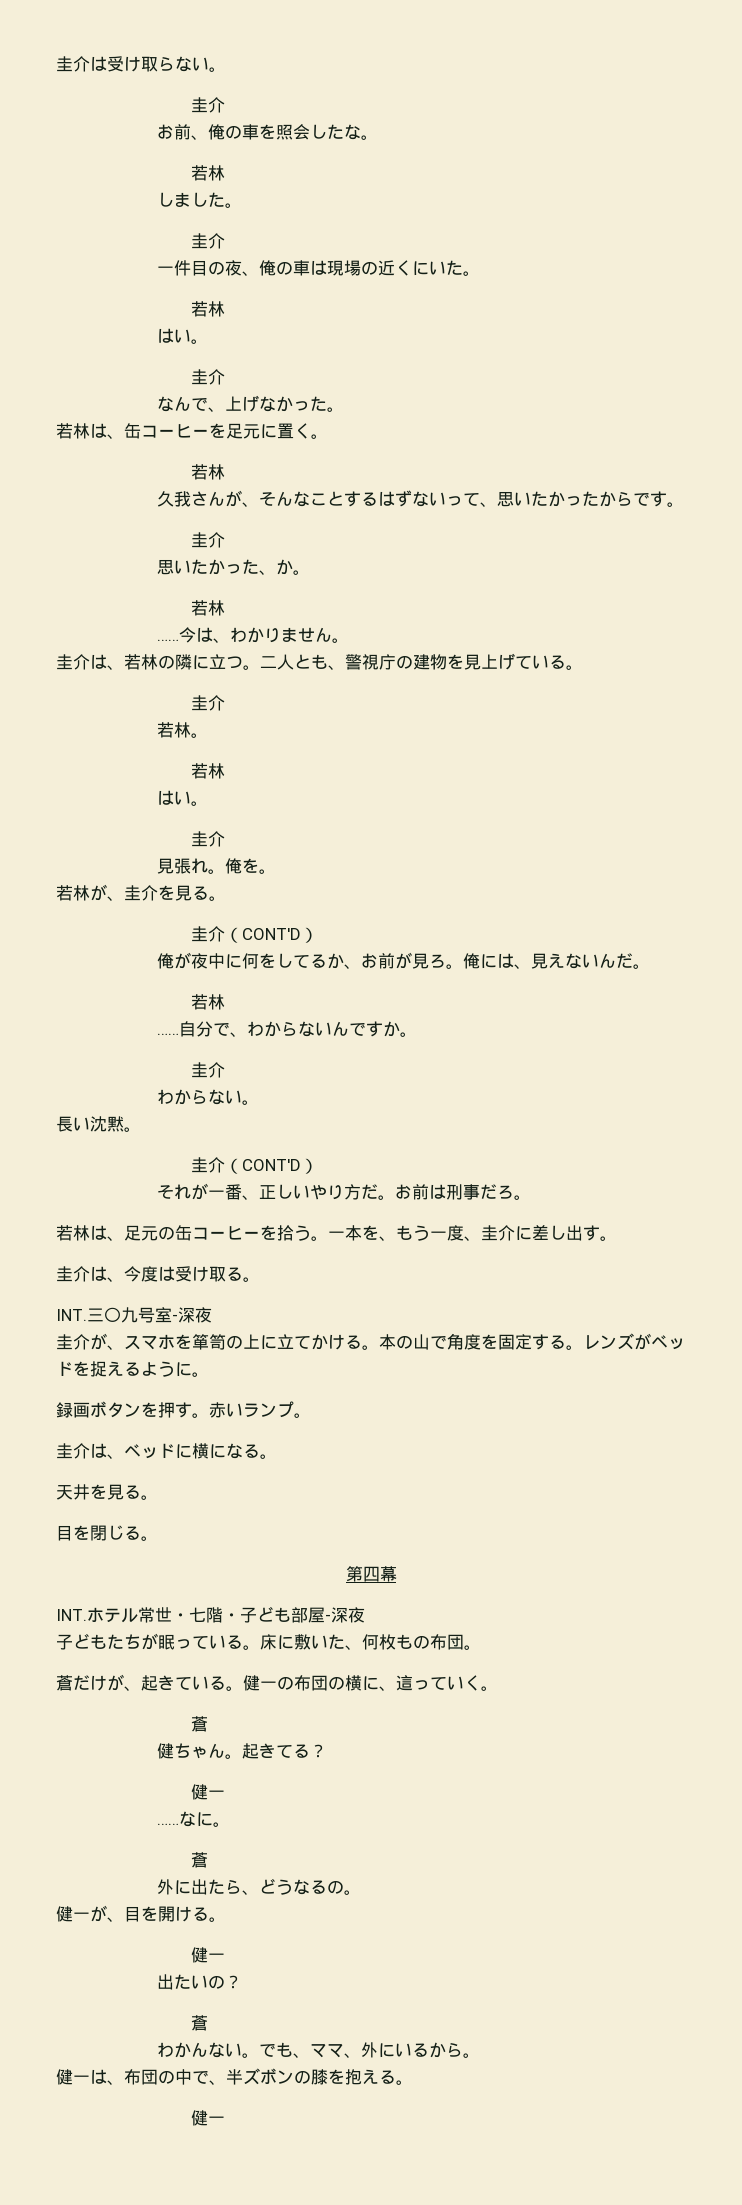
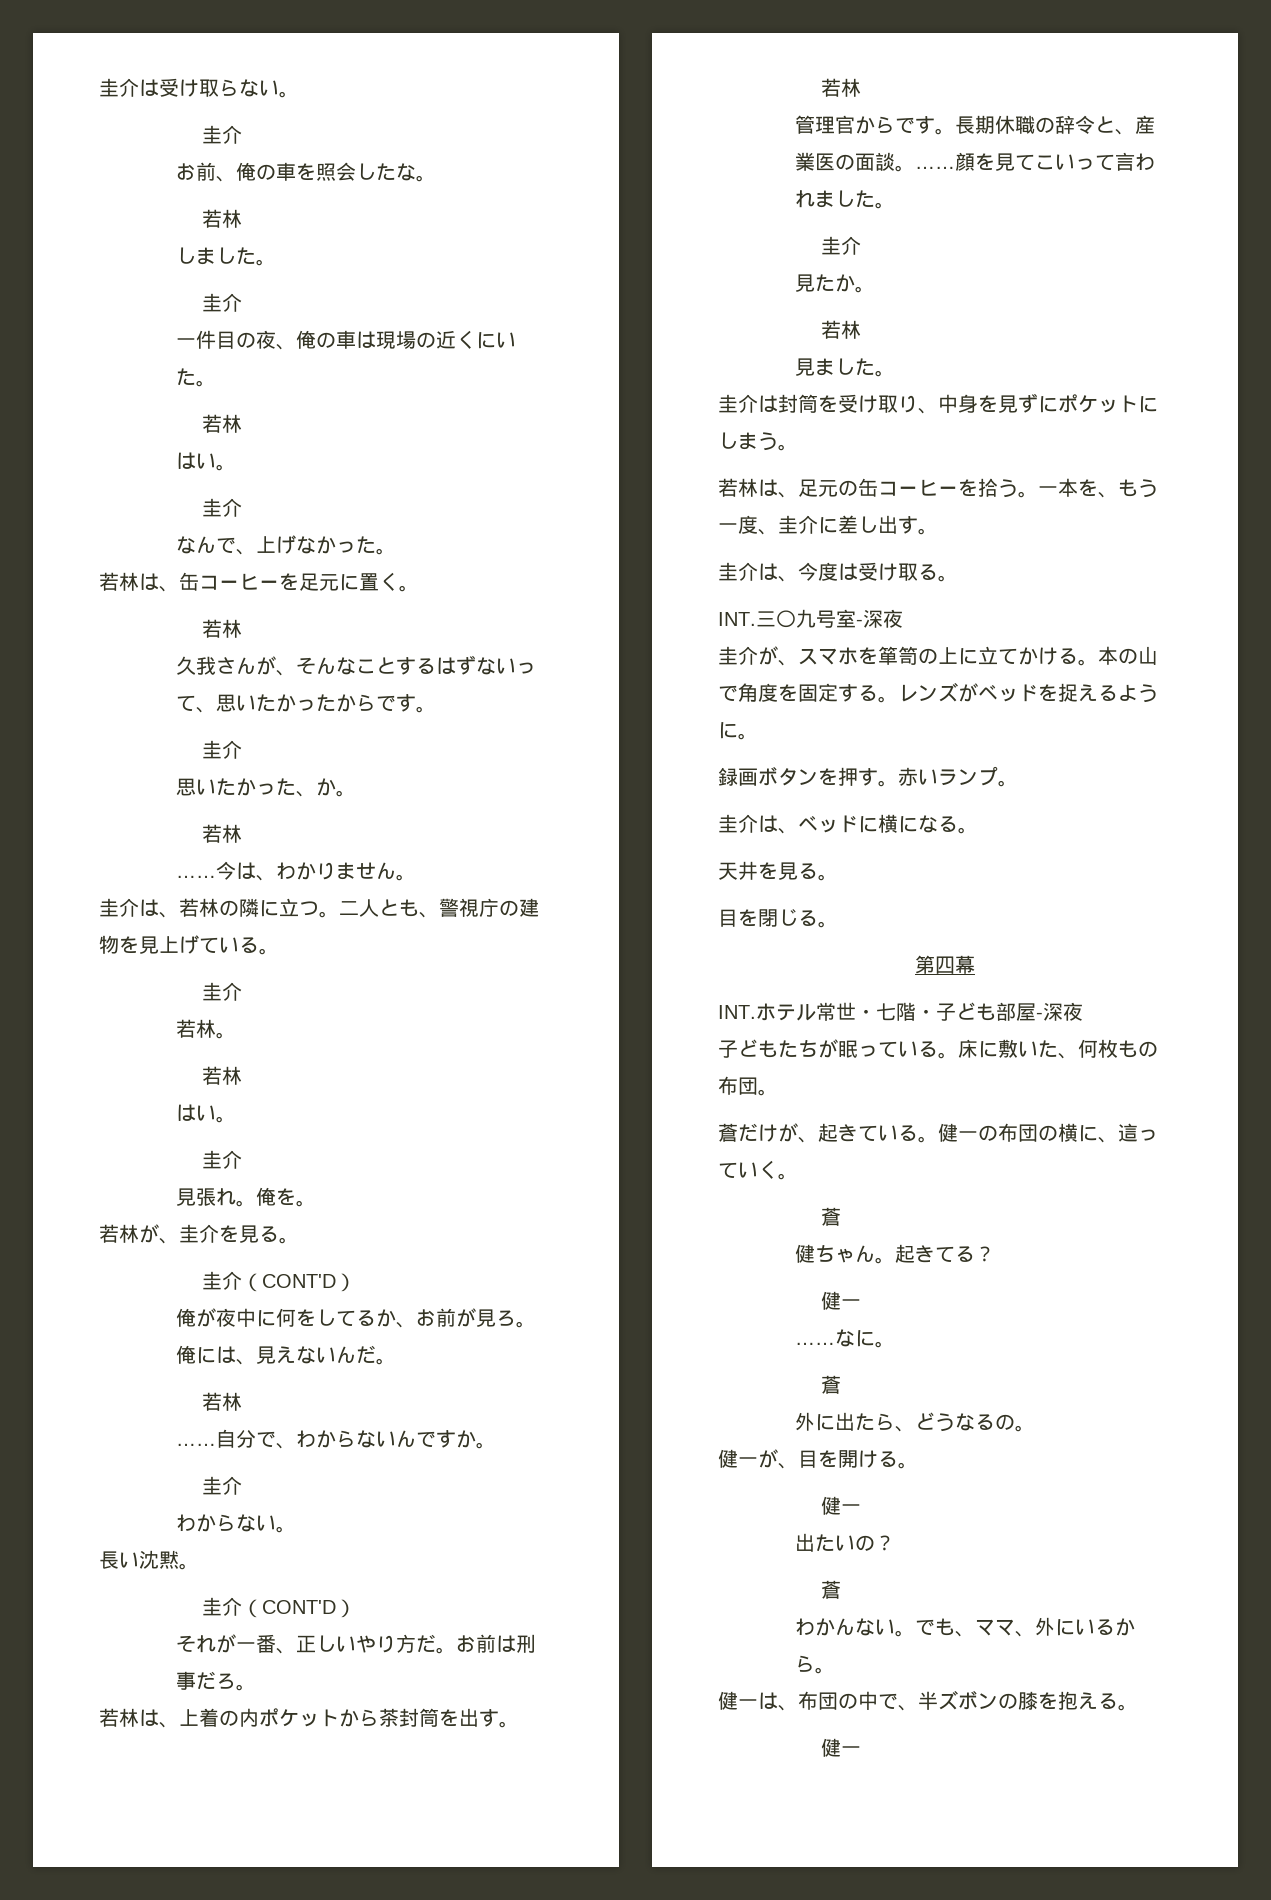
(532, 1197) none -> [99,1708,519,1728] [820,78,861,97] [794,115,1155,135] [794,152,1155,172] [794,190,895,209] [820,236,861,255] [794,274,875,293] [820,320,861,339] [794,358,895,377] [718,393,1158,414] [718,432,798,451] // 若林は、上着の内ポケットから茶封筒を出す。 // 若林 // 管理官からです。長期休職の辞令と、産業医の面談。……顔を見てこいって言われました。 // 圭介 // 見たか。 // 若林 // 見ました。 // 圭介は封筒を受け取り、中身を見ずにポケットにしまう。

